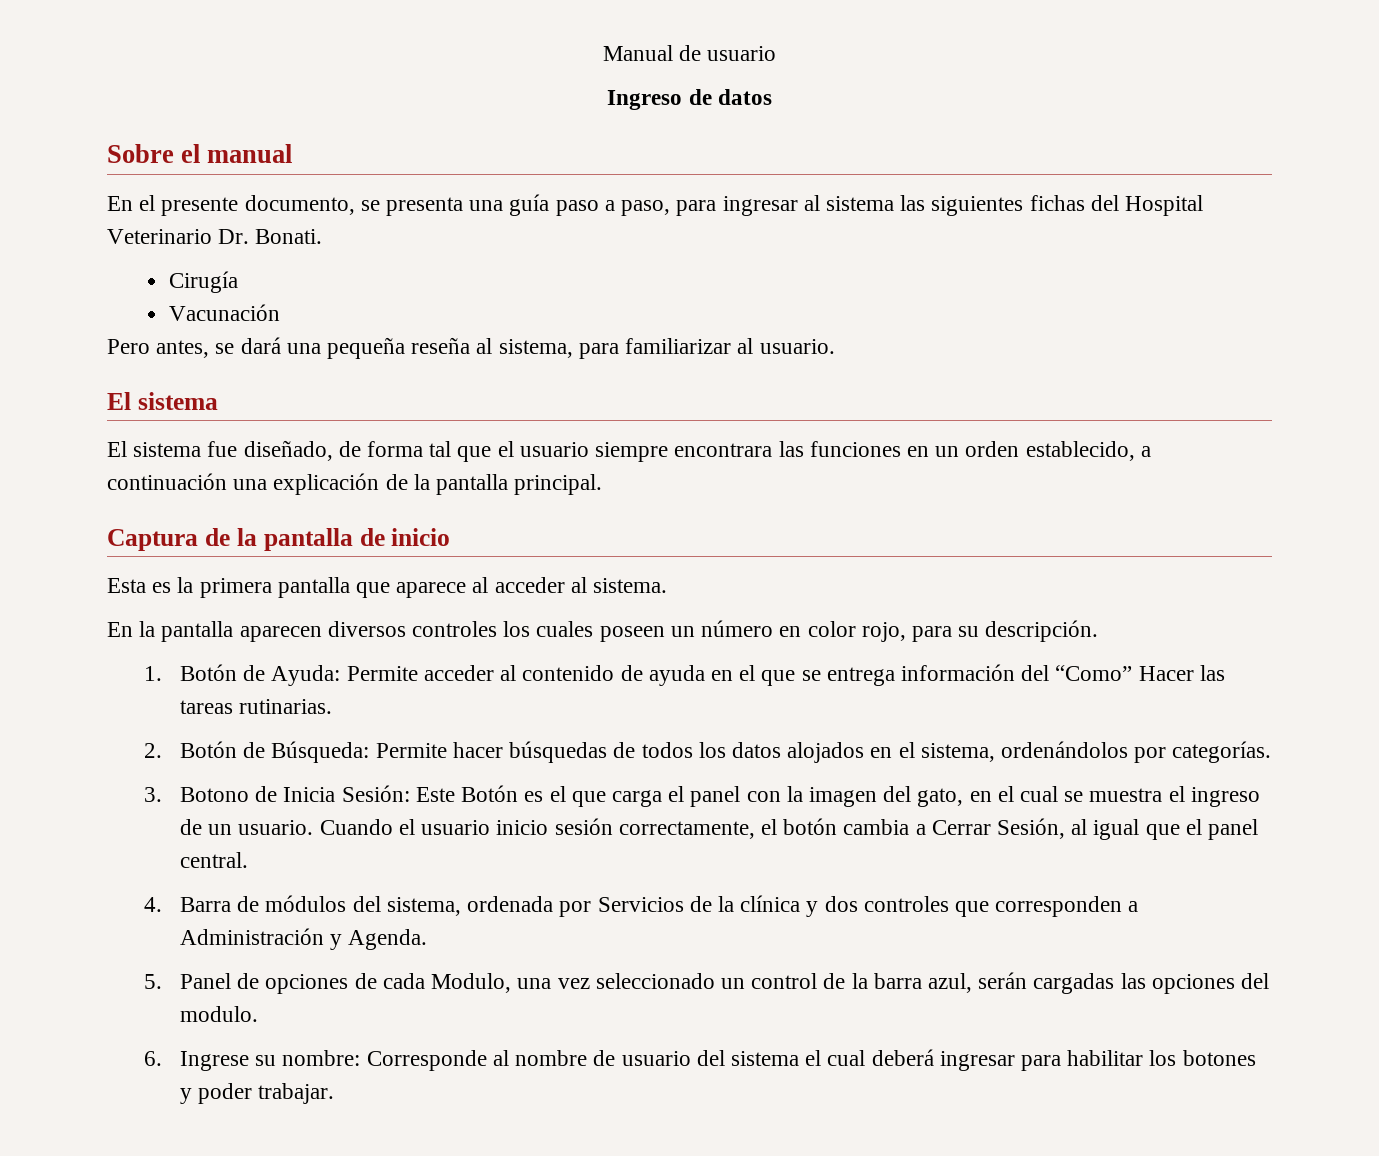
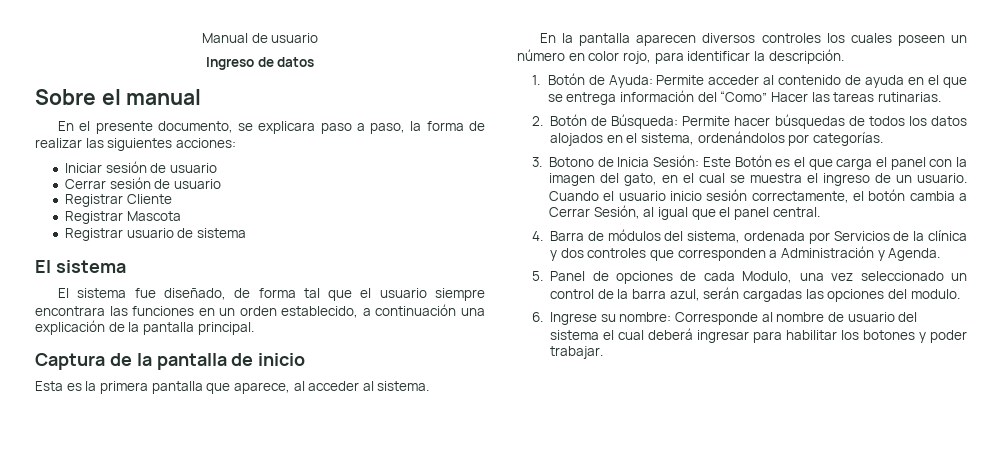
[386,194,1203,216] [107,229,323,244] [168,271,238,293] [168,304,280,321] [107,337,835,359] presenta una guía paso a paso, para ingresar al sistema las siguientes fichas del Hospital Veterinario Dr. Bonati. // Cirugía // Vacunación // Pero antes, se dará una pequeña reseña al sistema, para familiarizar al usuario. -> [258,121,485,134] [35,138,236,151] [65,161,218,173] [65,177,222,189] [65,194,172,207] [65,211,181,224] [65,228,247,241] explicara paso a paso, la forma de realizar las siguientes acciones: // Iniciar sesión de usuario // Cerrar sesión de usuario // Registrar Cliente // Registrar Mascota // Registrar usuario de sistema
[396,582,467,598] aparece -> [233,382,290,394] aparece,
[958,626,980,637] su -> [687,51,765,61] identificar la

